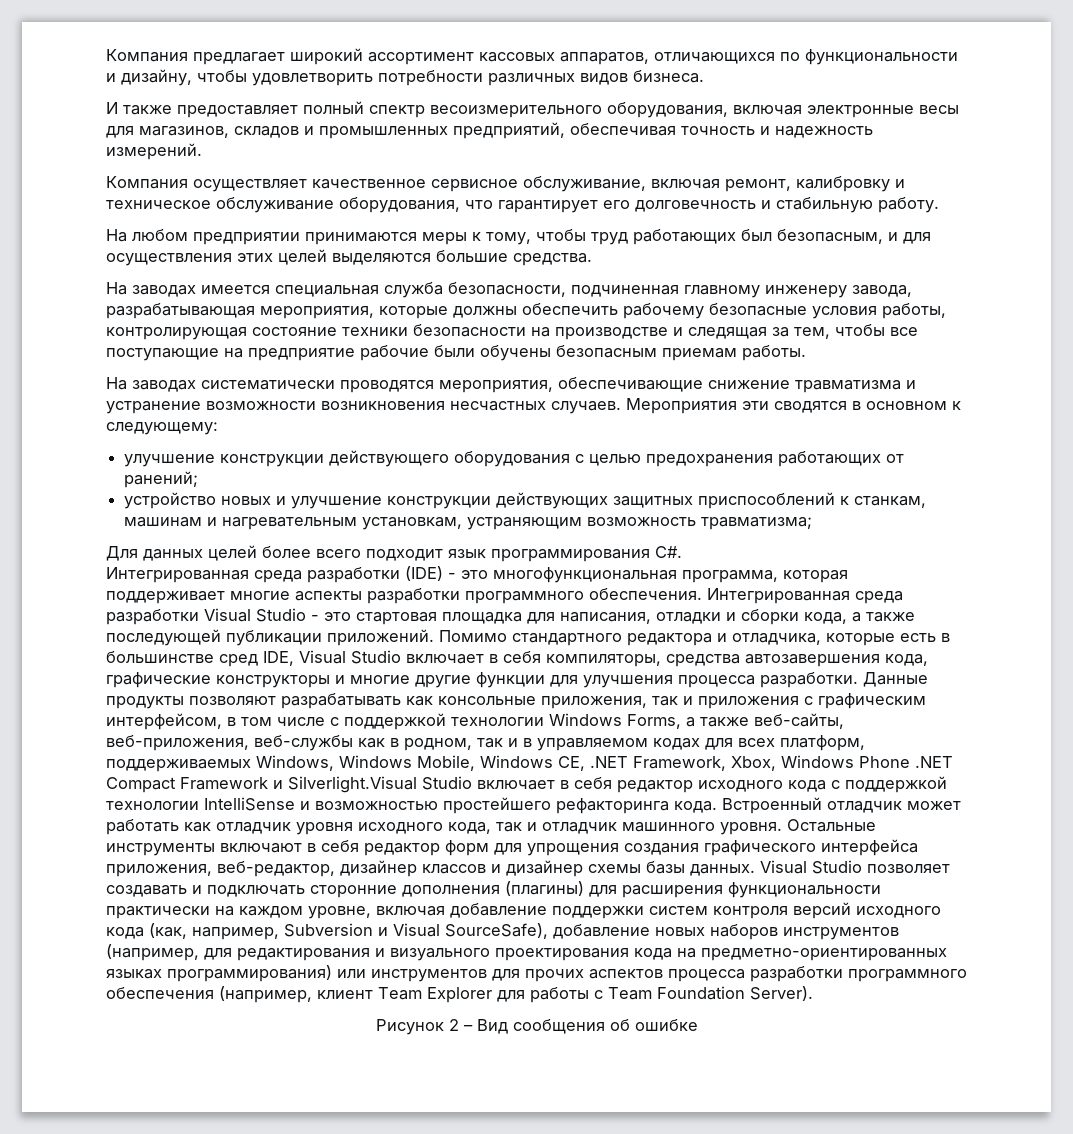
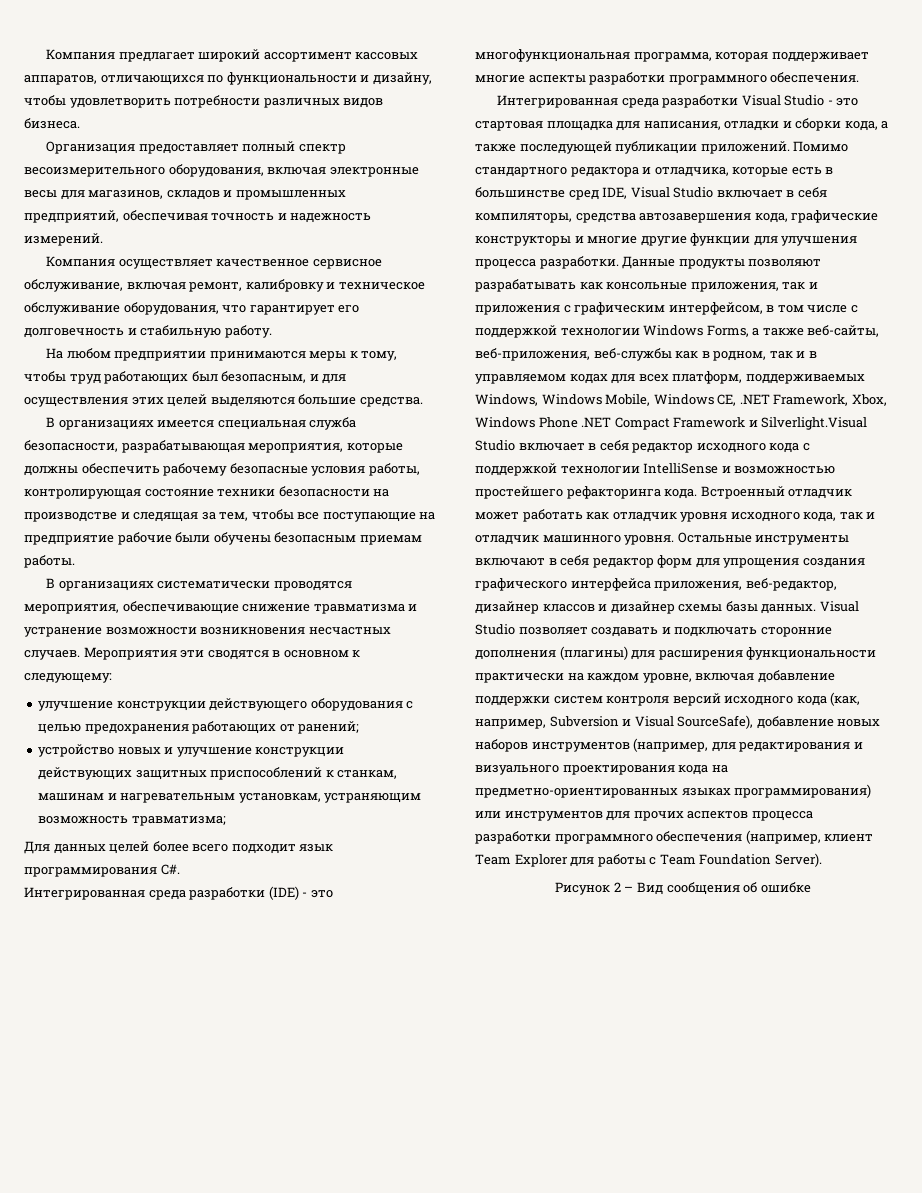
[106,102,172,115] И также -> [46,141,136,154] Организация
[106,282,196,297] На заводах -> [46,417,154,430] В организациях
[571,285,912,298] подчиненная главному инженеру завода, -> (118, 446) none
[106,377,196,392] На заводах -> [46,578,154,591] В организациях
(702, 594) none -> (860, 77) //

